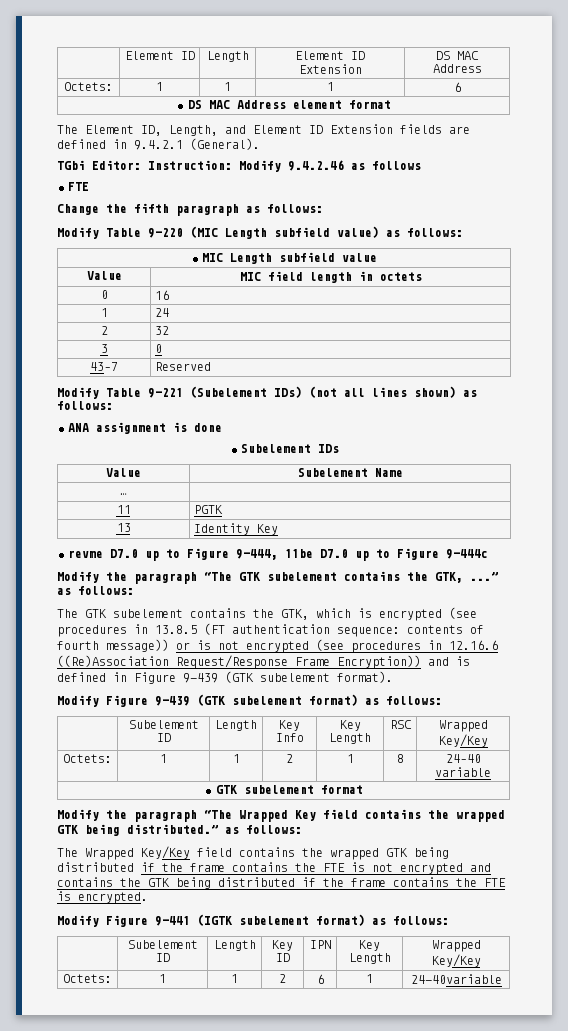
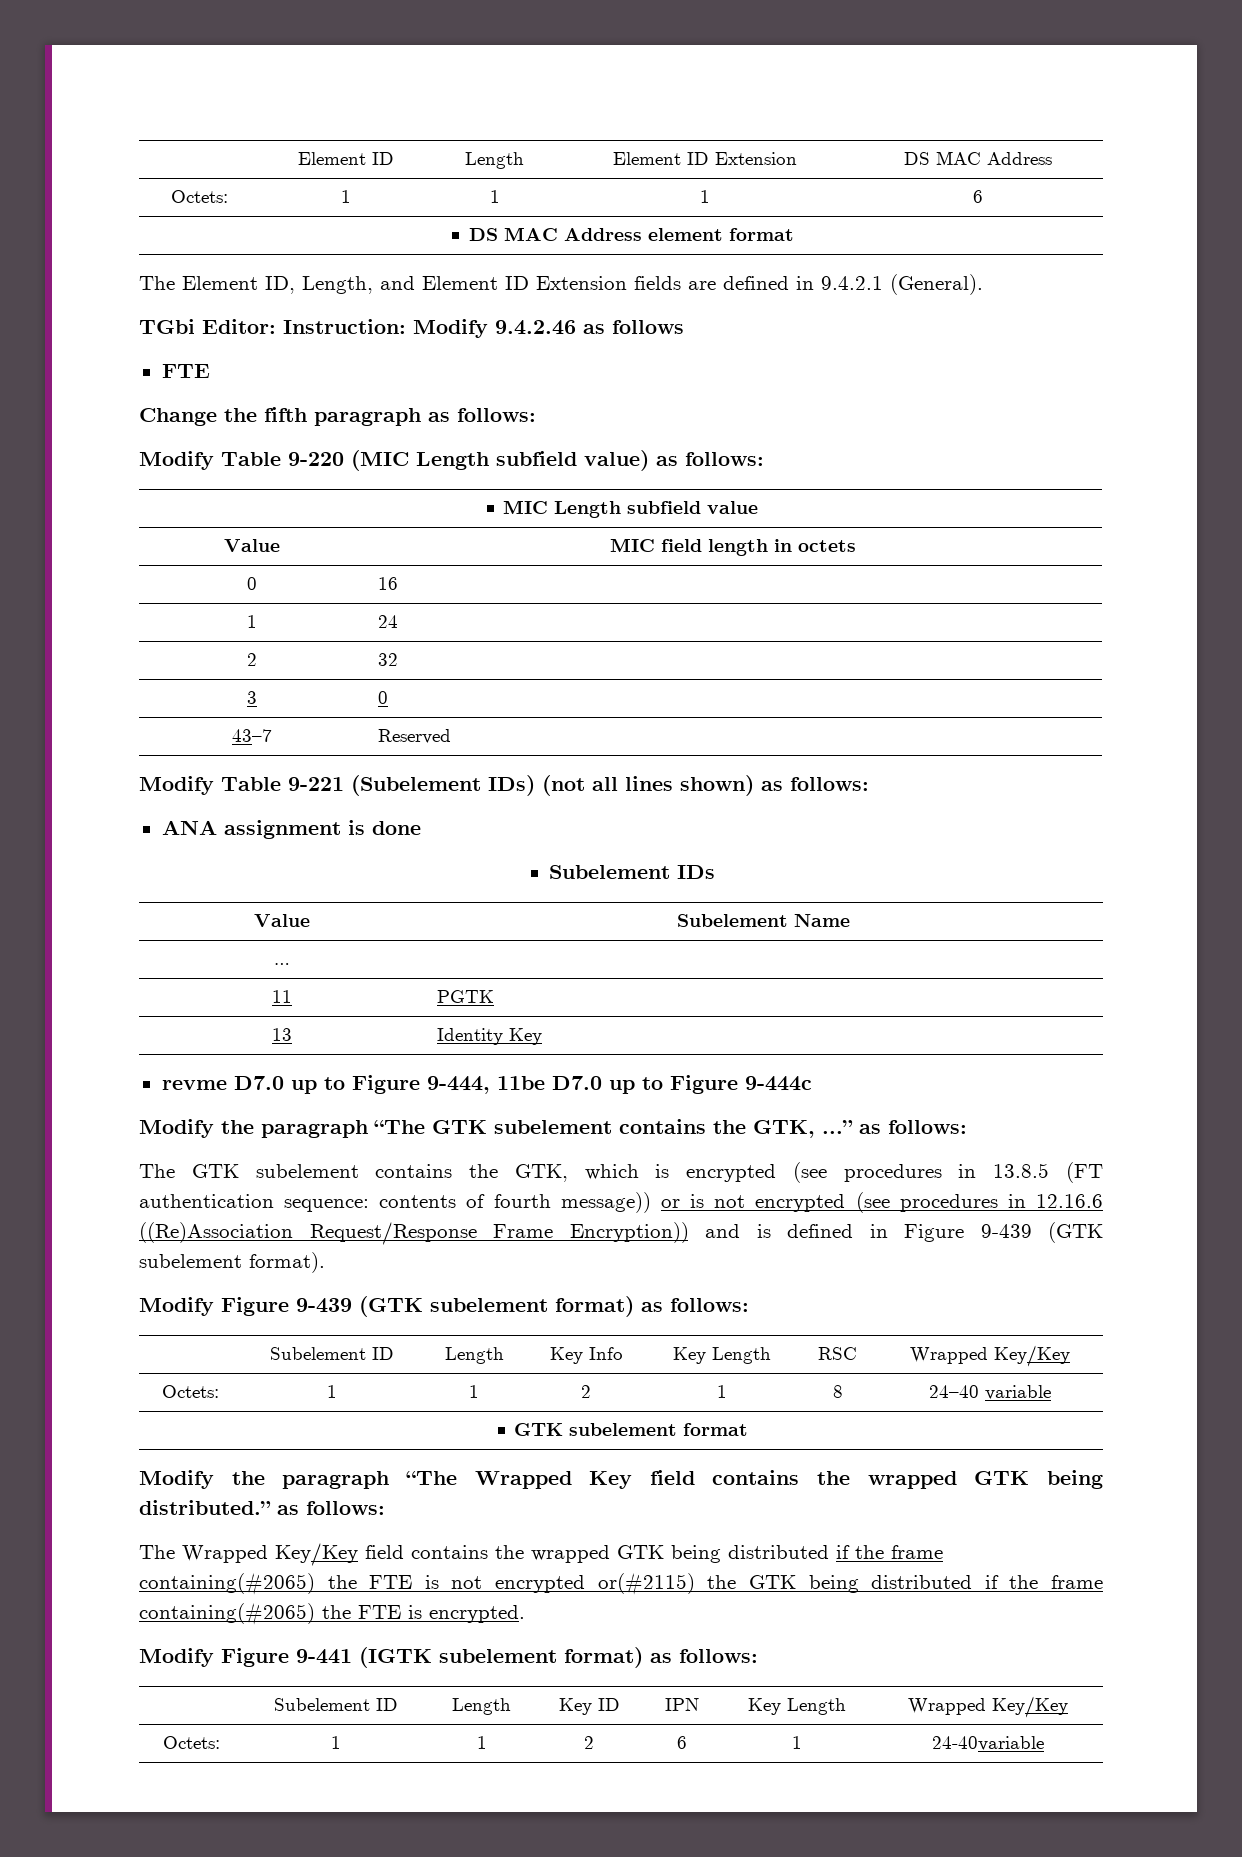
[232,862,288,872] contains -> [139,1572,315,1595] containing(#2065)
[470,863,491,872] [57,877,113,887] and contains -> [597,1572,695,1595] or(#2115)
[393,877,449,887] contains -> [139,1602,315,1625] containing(#2065)

